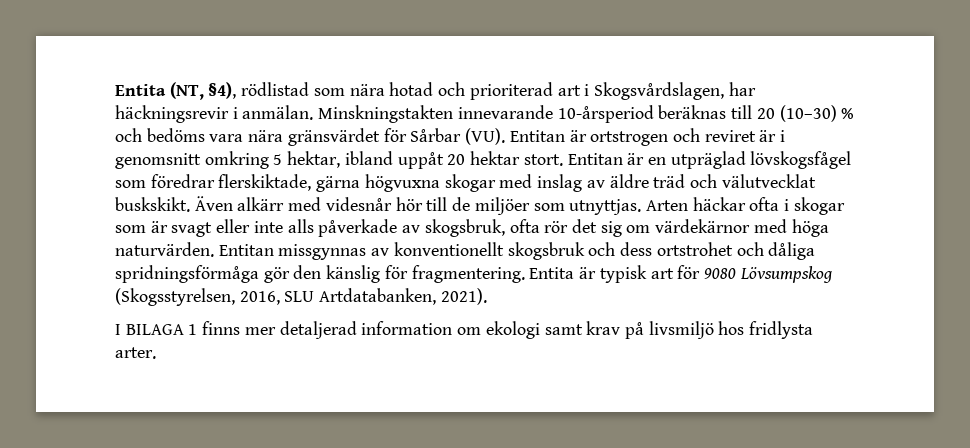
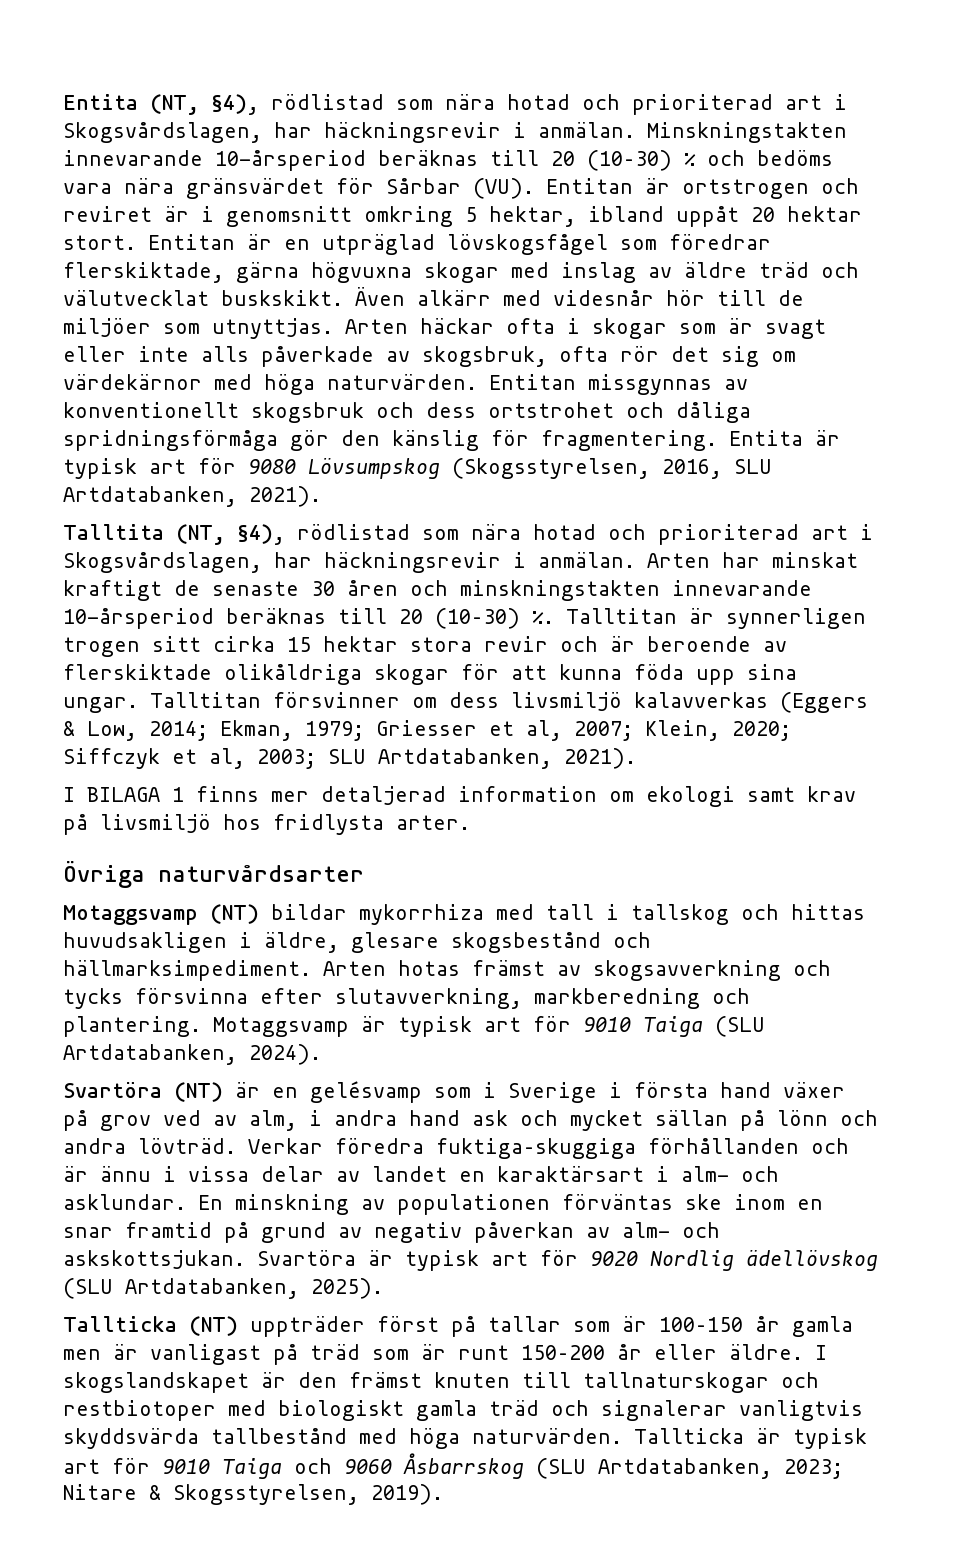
(487, 296) none -> [63,524,873,545] [63,552,858,573] [63,580,812,601] [63,608,866,629] [63,636,787,657] [63,664,797,685] [63,692,868,713] [63,720,791,741] [63,748,636,769] // Talltita (NT, §4), rödlistad som nära hotad och prioriterad art i Skogsvårdslagen, har häckningsrevir i anmälan. Arten har minskat kraftigt de senaste 30 åren och minskningstakten innevarande 10-årsperiod beräknas till 20 (10–30) %. Talltitan är synnerligen trogen sitt cirka 15 hektar stora revir och är beroende av flerskiktade olikåldriga skogar för att kunna föda upp sina ungar. Talltitan försvinner om dess livsmiljö kalavverkas (Eggers & Low, 2014; Ekman, 1979; Griesser et al, 2007; Klein, 2020; Siffczyk et al, 2003; SLU Artdatabanken, 2021).
(156, 353) none -> [63,861,364,888] [63,904,865,925] [63,932,651,953] [63,960,831,981] [63,988,750,1009] [63,1016,765,1037] [63,1044,321,1065] [63,1081,845,1103] [63,1110,878,1131] [63,1138,849,1159] [63,1166,779,1182] [63,1194,823,1215] [63,1222,720,1243] [63,1250,878,1271] [63,1278,383,1299] [63,1316,853,1337] [63,1344,827,1365] [63,1372,819,1393] [63,1400,863,1421] [63,1428,867,1449] [63,1453,843,1479] [63,1484,443,1505] // Övriga naturvårdsarter // Motaggsvamp (NT) bildar mykorrhiza med tall i tallskog och hittas huvudsakligen i äldre, glesare skogsbestånd och hällmarksimpediment. Arten hotas främst av skogsavverkning och tycks försvinna efter slutavverkning, markberedning och plantering. Motaggsvamp är typisk art för 9010 Taiga (SLU Artdatabanken, 2024). // Svartöra (NT) är en gelésvamp som i Sverige i första hand växer på grov ved av alm, i andra hand ask och mycket sällan på lönn och andra lövträd. Verkar föredra fuktiga–skuggiga förhållanden och är ännu i vissa delar av landet en karaktärsart i alm- och asklundar. En minskning av populationen förväntas ske inom en snar framtid på grund av negativ påverkan av alm- och askskottsjukan. Svartöra är typisk art för 9020 Nordlig ädellövskog (SLU Artdatabanken, 2025). // Tallticka (NT) uppträder först på tallar som är 100–150 år gamla men är vanligast på träd som är runt 150–200 år eller äldre. I skogslandskapet är den främst knuten till tallnaturskogar och restbiotoper med biologiskt gamla träd och signalerar vanligtvis skyddsvärda tallbestånd med höga naturvärden. Tallticka är typisk art för 9010 Taiga och 9060 Åsbarrskog (SLU Artdatabanken, 2023; Nitare & Skogsstyrelsen, 2019).

